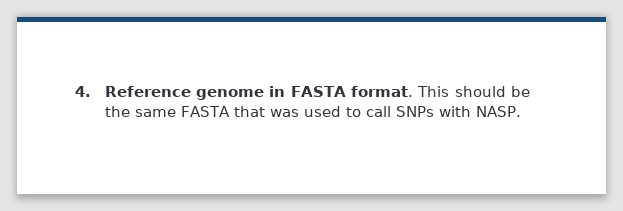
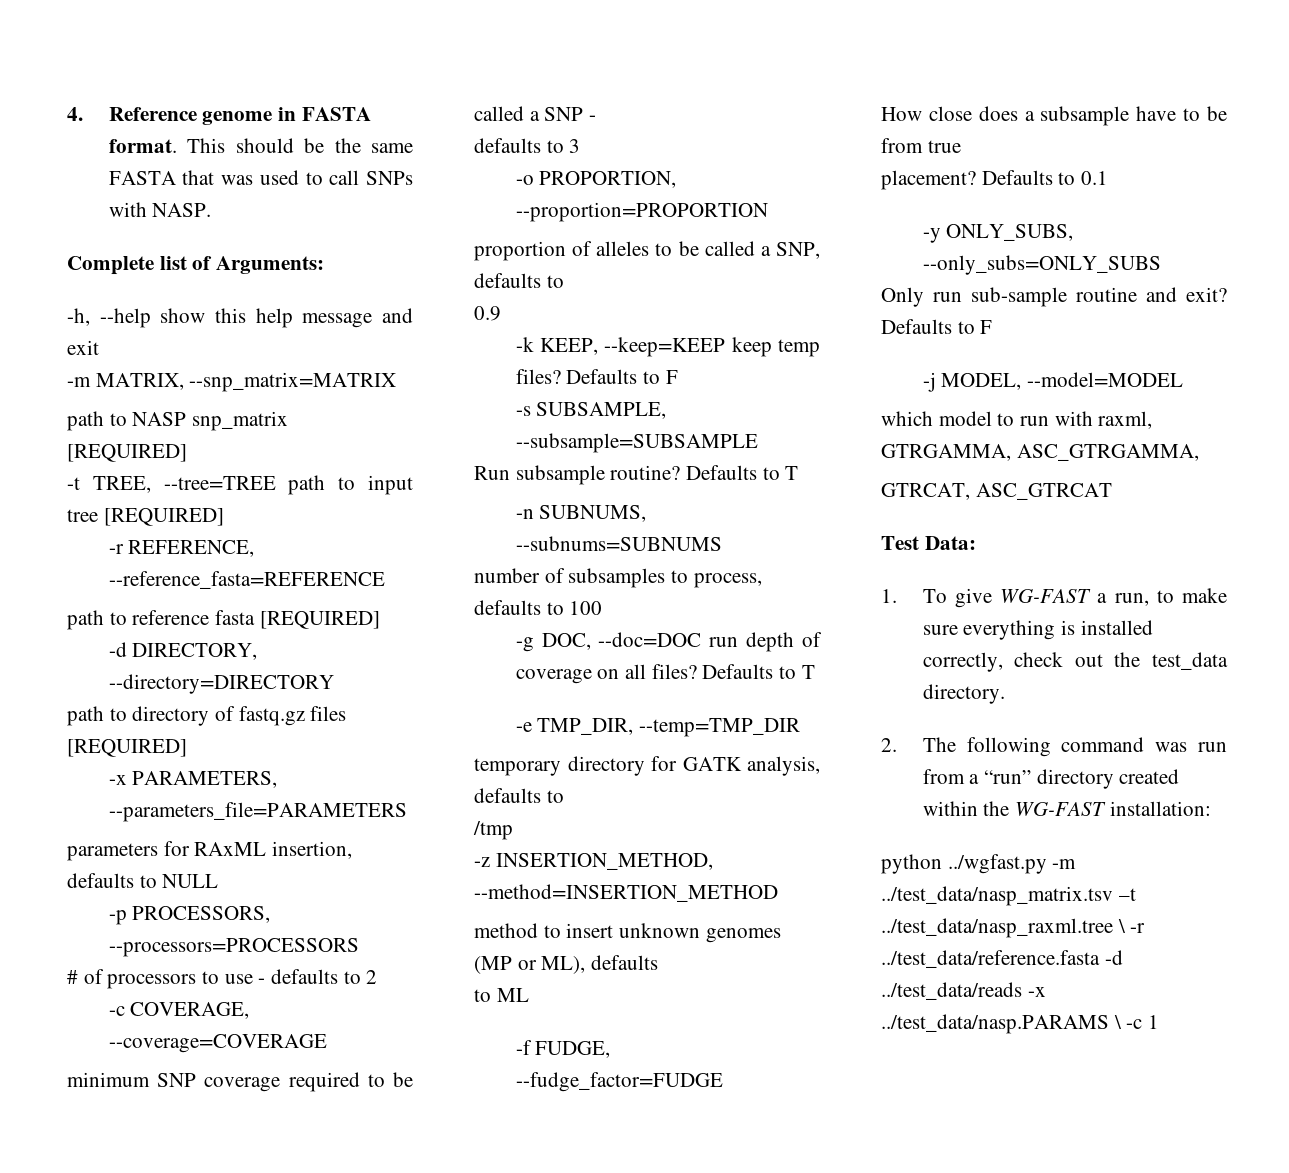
(521, 111) none -> [67,256,325,275] [67,308,413,328] [67,340,99,355] [67,372,397,392] [67,411,289,431] [67,444,187,462] [67,475,413,495] [67,508,224,526] [108,540,255,557] [108,571,385,589] [67,610,380,630] [108,642,258,660] [108,674,334,694] [67,706,347,726] [67,739,187,757] [108,771,278,788] [108,802,407,822] [67,841,353,861] [67,873,219,888] [108,906,271,925] [108,938,359,957] [67,969,378,989] [108,1002,250,1019] [108,1034,327,1053] [67,1072,413,1092] [474,106,597,121] [474,138,581,153] [515,171,677,188] [515,202,768,222] [474,241,820,261] [474,273,564,288] [474,306,501,321] [515,337,820,357] [515,369,678,384] [515,402,667,419] [515,433,758,453] [474,465,799,485] [515,505,647,522] [515,536,722,551] [474,568,762,588] [474,600,603,615] [515,632,822,652] [515,664,815,684] [515,718,801,737] [474,756,820,776] [474,788,564,803] [473,821,513,840] [474,853,713,870] [474,884,778,902] [474,923,781,943] [474,955,659,974] [474,988,529,1002] [515,1040,611,1058] [515,1072,723,1092] [881,106,1227,126] [881,138,961,153] [881,170,1109,190] [922,224,1074,243] [922,255,1161,275] [881,287,1227,307] [881,319,993,334] [922,372,1184,392] [881,411,1153,429] [881,444,1199,461] [881,483,1112,500] [881,536,976,550] [881,588,1227,608] [922,620,1153,640] [922,652,1228,672] [922,684,1005,704] [881,737,1227,757] [922,769,1180,789] [922,801,1211,816] [881,854,1077,874] [881,886,1136,906] [881,918,1146,938] [881,950,1123,968] [881,982,1046,1000] [881,1014,1160,1034] // Complete list of Arguments: // -h, --help show this help message and exit // -m MATRIX, --snp_matrix=MATRIX // path to NASP snp_matrix [REQUIRED] // -t TREE, --tree=TREE path to input tree [REQUIRED] // -r REFERENCE, --reference_fasta=REFERENCE // path to reference fasta [REQUIRED] // -d DIRECTORY, --directory=DIRECTORY // path to directory of fastq.gz files [REQUIRED] // -x PARAMETERS, --parameters_file=PARAMETERS // parameters for RAxML insertion, defaults to NULL // -p PROCESSORS, --processors=PROCESSORS // # of processors to use - defaults to 2 // -c COVERAGE, --coverage=COVERAGE // minimum SNP coverage required to be called a SNP - // defaults to 3 // -o PROPORTION, --proportion=PROPORTION // proportion of alleles to be called a SNP, defaults to // 0.9 // -k KEEP, --keep=KEEP keep temp files? Defaults to F // -s SUBSAMPLE, --subsample=SUBSAMPLE // Run subsample routine? Defaults to T // -n SUBNUMS, --subnums=SUBNUMS // number of subsamples to process, defaults to 100 // -g DOC, --doc=DOC run depth of coverage on all files? Defaults to T // -e TMP_DIR, --temp=TMP_DIR // temporary directory for GATK analysis, defaults to // /tmp // -z INSERTION_METHOD, --method=INSERTION_METHOD // method to insert unknown genomes (MP or ML), defaults // to ML // -f FUDGE, --fudge_factor=FUDGE // How close does a subsample have to be from true // placement? Defaults to 0.1 // -y ONLY_SUBS, --only_subs=ONLY_SUBS // Only run sub-sample routine and exit? Defaults to F // -j MODEL, --model=MODEL // which model to run with raxml, GTRGAMMA, ASC_GTRGAMMA, // GTRCAT, ASC_GTRCAT // Test Data: // 1. To give WG-FAST a run, to make sure everything is installed correctly, check out the test_data directory. // 2. The following command was run from a “run” directory created within the WG-FAST installation: // python ../wgfast.py -m ../test_data/nasp_matrix.tsv –t ../test_data/nasp_raxml.tree \ -r ../test_data/reference.fasta -d ../test_data/reads -x ../test_data/nasp.PARAMS \ -c 1

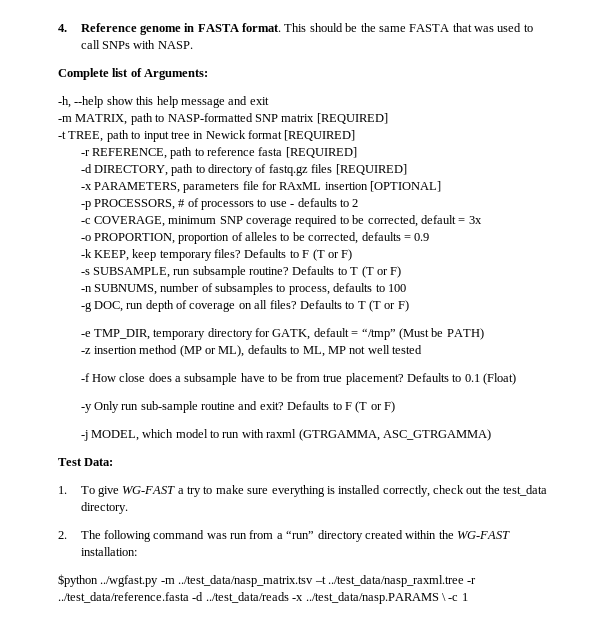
[189,372,397,392] [67,411,289,431] --snp_matrix=MATRIX // path to NASP snp_matrix -> [130,113,315,125] path to NASP-formatted SNP matrix
[163,476,276,490] --tree=TREE -> (104, 136) none
(98, 515) none -> [193,130,282,139] in Newick format
[108,571,385,589] --reference_fasta=REFERENCE // -> (167, 153) none
[108,674,334,694] --directory=DIRECTORY // -> (168, 170) none
[108,802,407,822] [67,841,353,861] [67,873,219,888] --parameters_file=PARAMETERS // parameters for RAxML insertion, defaults to NULL -> [183,181,442,193] parameters file for RAxML insertion [OPTIONAL]
[108,938,359,957] --processors=PROCESSORS // -> (175, 204) none
[108,1034,327,1053] --coverage=COVERAGE // -> (165, 221) none
[474,106,597,121] [474,138,581,153] called a SNP - // defaults to 3 -> [367,215,482,227] corrected, default = 3x
[515,202,768,222] --proportion=PROPORTION // -> (175, 238) none
[704,241,820,259] [474,273,564,288] called a SNP, defaults to // -> [308,232,411,244] corrected, defaults =
[604,337,820,357] --keep=KEEP keep temp -> [132,249,212,261] keep temporary
(678, 377) none -> [312,249,353,261] (T or F)
[515,433,758,453] [474,466,510,480] --subsample=SUBSAMPLE // Run -> [173,269,191,275] run
(799, 473) none -> [361,266,402,278] (T or F)
[515,536,722,551] --subnums=SUBNUMS // -> (157, 289) none
[598,632,702,647] --doc=DOC -> (123, 306) none
(815, 672) none -> [369,300,409,312] (T or F)
[639,718,801,737] --temp=TMP_DIR // -> (150, 334) none
[682,756,820,776] [474,788,564,803] [473,821,513,840] [474,853,713,870] [474,884,778,902] [474,923,781,943] [474,955,659,974] [474,988,529,1002] GATK analysis, defaults to // /tmp // -z INSERTION_METHOD, --method=INSERTION_METHOD // method to insert unknown genomes (MP or ML), defaults // to ML -> [272,328,484,340] [80,345,423,357] GATK, default = “/tmp” (Must be PATH) // -z insertion method (MP or ML), defaults to ML, MP not well tested
[535,1041,611,1058] [515,1072,723,1092] FUDGE, --fudge_factor=FUDGE // -> (90, 377) none
(961, 146) // -> (343, 378) none
(1109, 178) none -> [483,373,517,385] (Float)
[946,224,1074,241] [922,255,1161,275] ONLY_SUBS, --only_subs=ONLY_SUBS // -> (92, 408) none
(993, 327) none -> [355,401,396,413] (T or F)
[1027,372,1184,387] --model=MODEL // -> (139, 435) none
[1098,411,1153,429] [881,444,1199,461] [881,483,1112,500] raxml, GTRGAMMA, ASC_GTRGAMMA, // GTRCAT, ASC_GTRCAT -> [266,429,491,441] raxml (GTRGAMMA, ASC_GTRGAMMA)
[1114,593,1149,606] run, -> [187,486,202,497] try
[881,854,942,874] python -> [58,574,98,587] $python
[1117,919,1126,933] \ -> (464, 581) none

